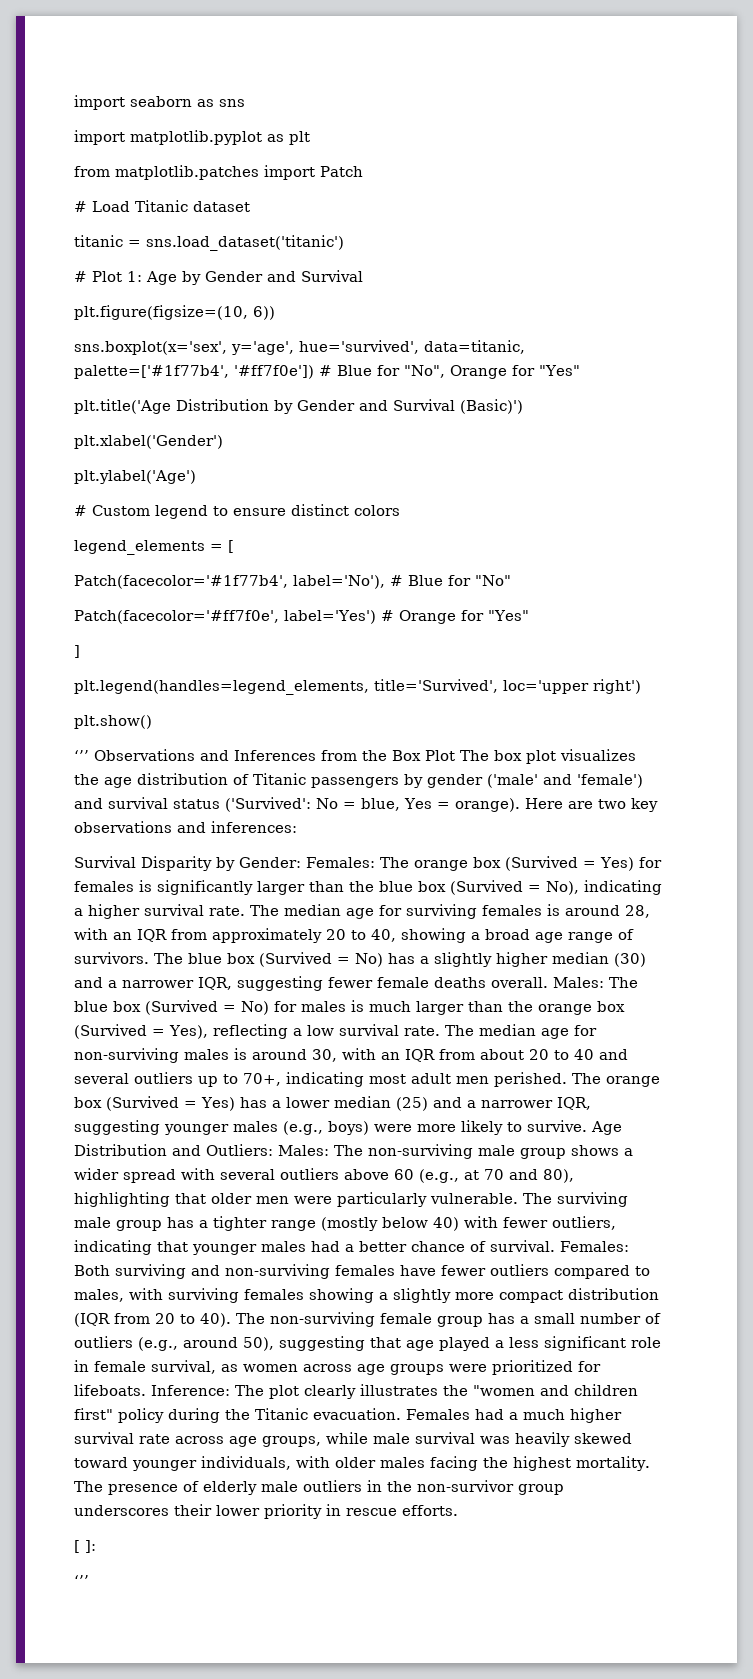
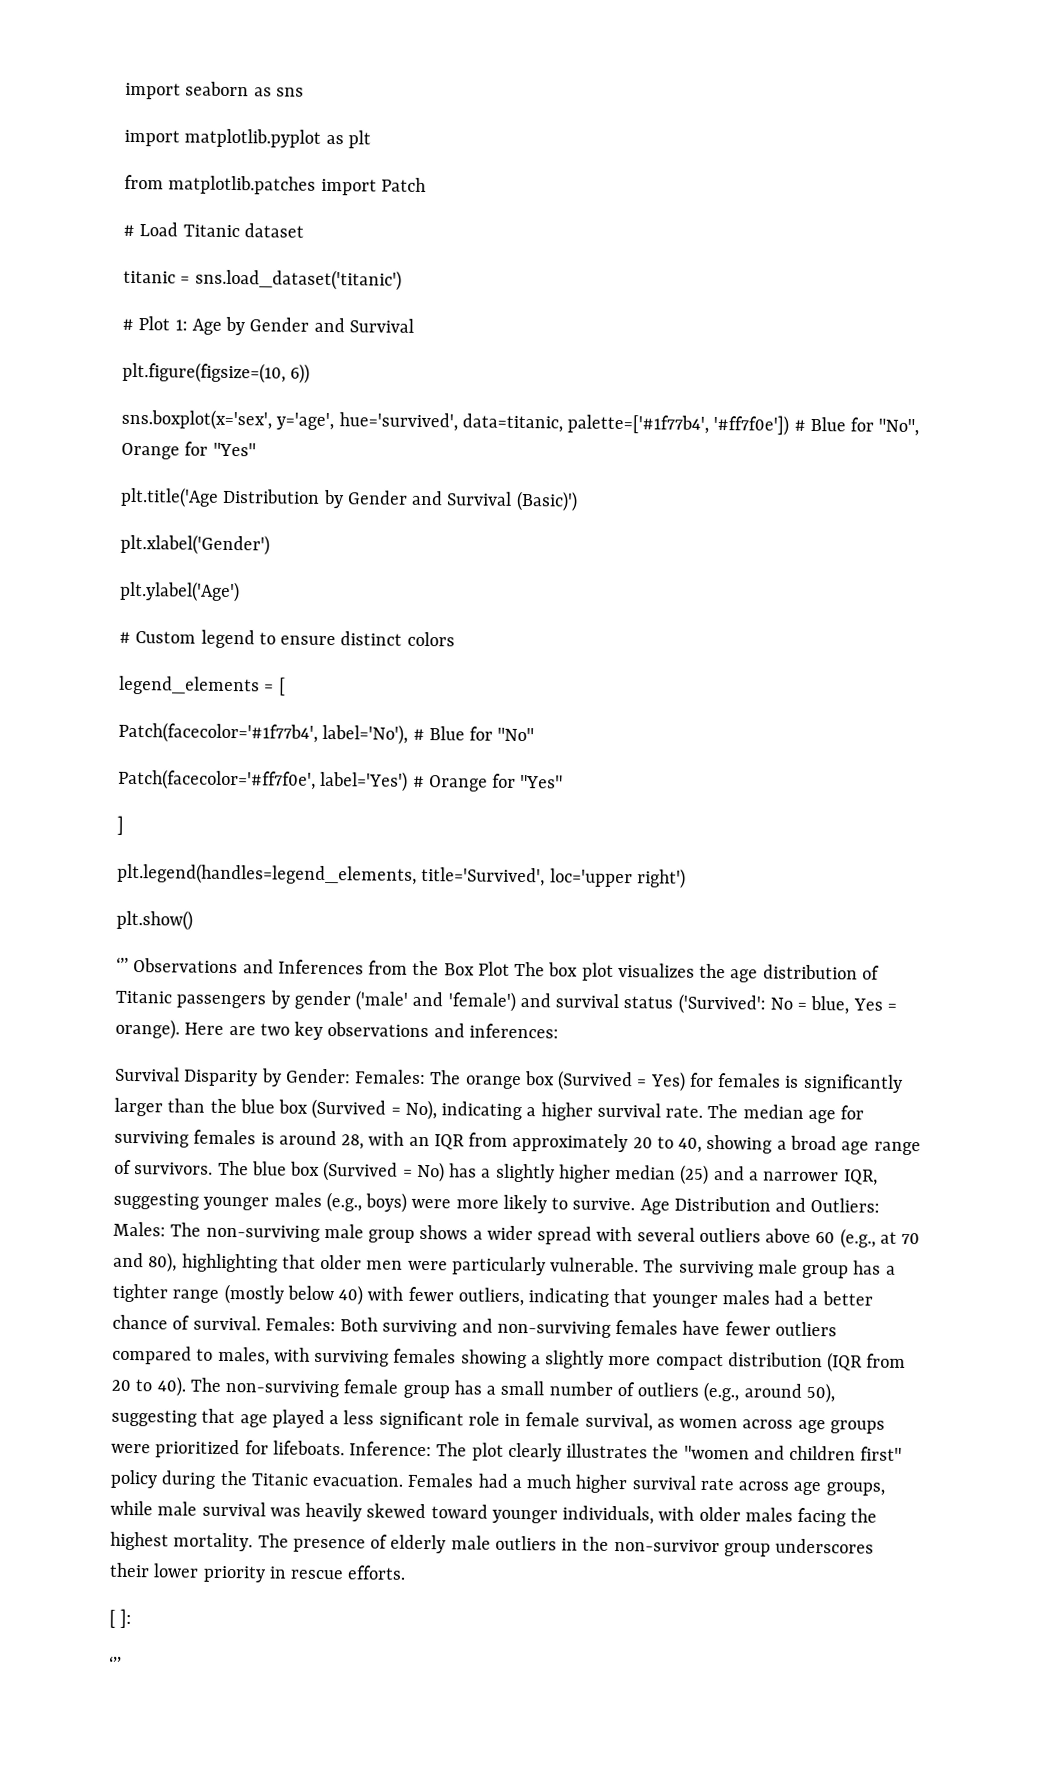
[614,953,646,967] [74,976,638,991] [74,1000,625,1015] [74,1024,597,1039] [74,1048,628,1063] [74,1072,660,1087] [74,1096,391,1111] (30) and a narrower IQR, suggesting fewer female deaths overall. Males: The blue box (Survived = No) for males is much larger than the orange box (Survived = Yes), reflecting a low survival rate. The median age for non-surviving males is around 30, with an IQR from about 20 to 40 and several outliers up to 70+, indicating most adult men perished. The orange box (Survived = Yes) has a lower median -> (677, 1172) none

